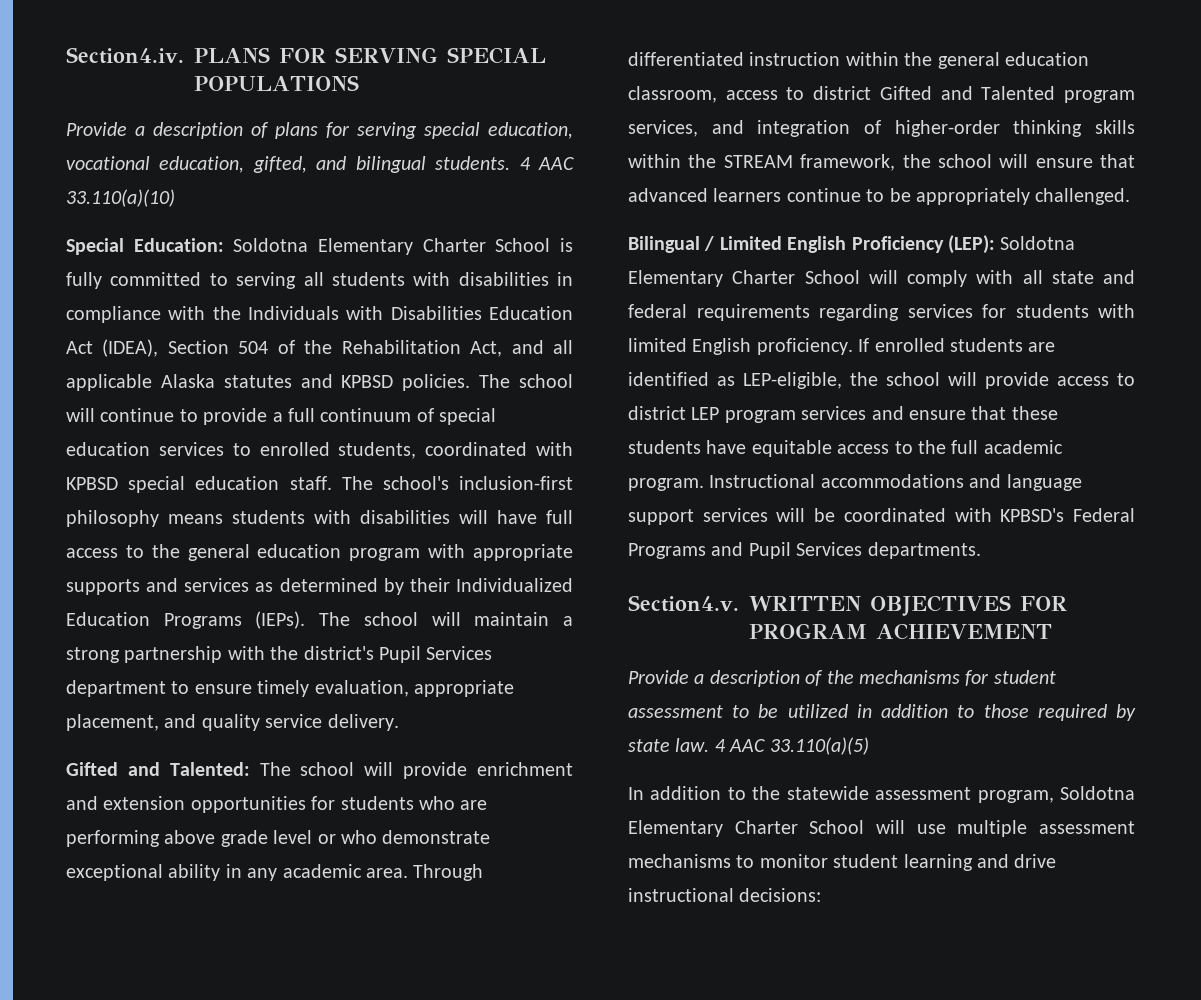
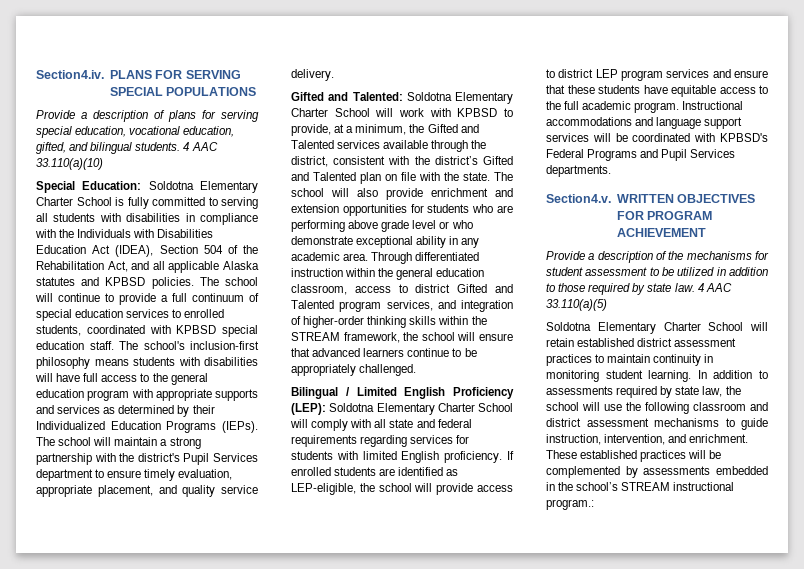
[259,762,394,776] The school will -> [406,92,513,104] [291,108,513,117] [291,124,479,136] [291,140,487,152] [291,156,513,167] [291,172,513,184] [291,188,378,197] Soldotna Elementary Charter School will work with KPBSD to provide, at a minimum, the Gifted and Talented services available through the district, consistent with the district’s Gifted and Talented plan on file with the state. The school will also
[628,786,1135,803] [628,820,1135,837] [628,854,1057,871] [628,888,822,902] In addition to the statewide assessment program, Soldotna Elementary Charter School will use multiple assessment mechanisms to monitor student learning and drive instructional decisions: -> [546,322,768,334] [546,338,737,347] [546,354,714,366] [546,370,768,382] [546,386,741,398] [546,402,768,414] [546,418,768,430] [546,434,749,445] [546,450,722,462] [546,466,768,478] [546,482,735,491] [546,499,594,510] Soldotna Elementary Charter School will retain established district assessment practices to maintain continuity in monitoring student learning. In addition to assessments required by state law, the school will use the following classroom and district assessment mechanisms to guide instruction, intervention, and enrichment. These established practices will be complemented by assessments embedded in the school’s STREAM instructional program.:

